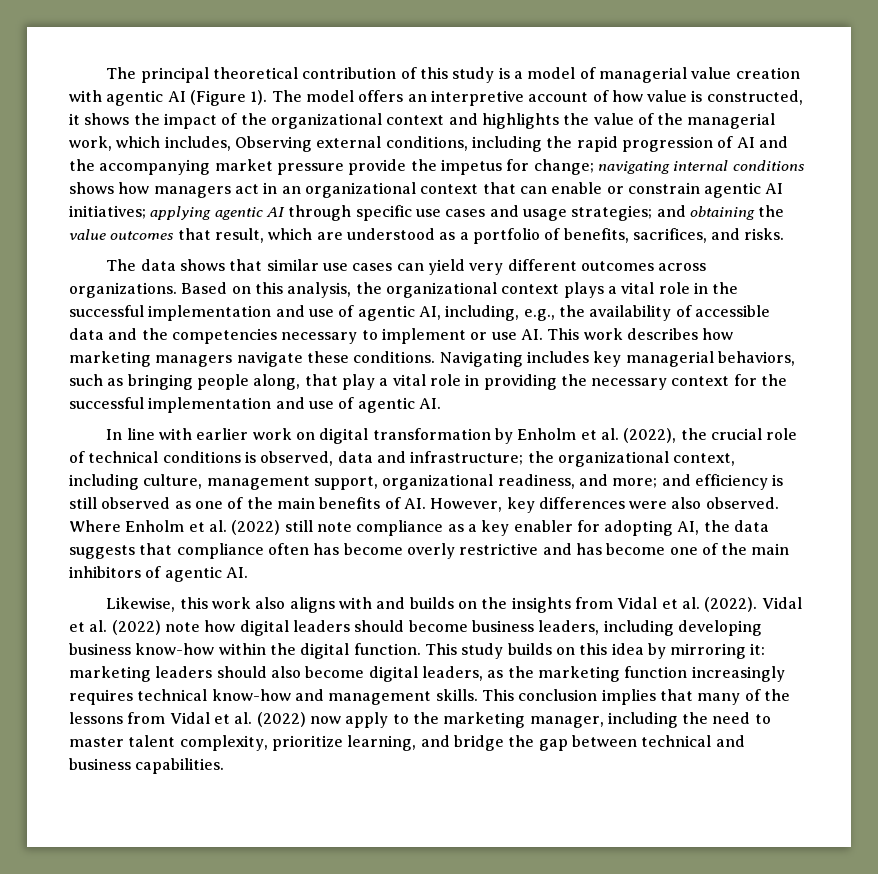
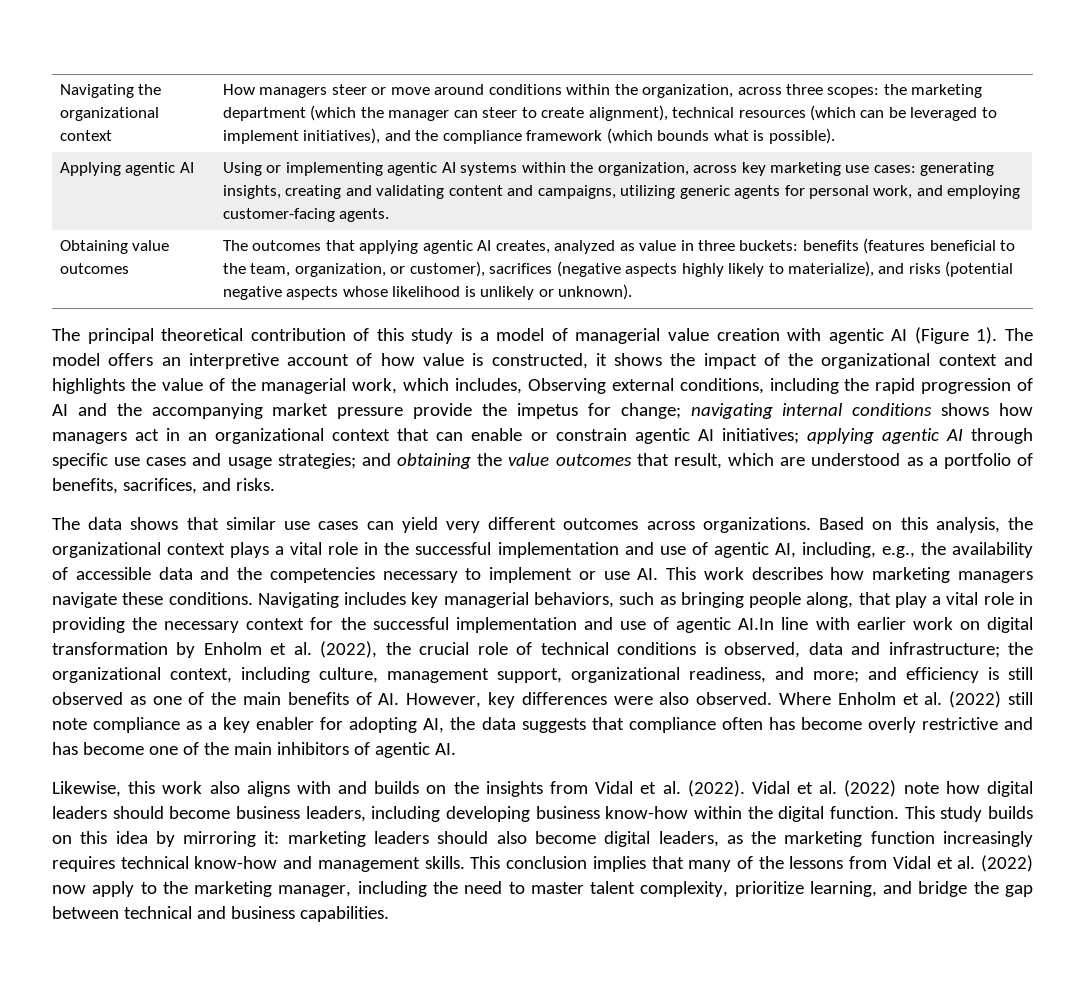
(106, 73) none -> [59,84,162,98] [59,107,159,121] [59,130,112,141] [222,84,983,98] [222,105,997,121] [222,128,835,144] [59,162,194,176] [222,162,995,176] [222,185,1021,199] [222,208,390,222] [59,240,170,254] [59,263,129,274] [222,238,1016,254] [222,261,1014,277] [222,284,633,300] Navigating the organizational context | How managers steer or move around conditions within the organization, across three scopes: the marketing department (which the manager can steer to create alignment), technical resources (which can be leveraged to implement initiatives), and the compliance framework (which bounds what is possible). // Applying agentic AI | Using or implementing agentic AI systems within the organization, across key marketing use cases: generating insights, creating and validating content and campaigns, utilizing generic agents for personal work, and employing customer-facing agents. // Obtaining value outcomes | The outcomes that applying agentic AI creates, analyzed as value in three buckets: benefits (features beneficial to the team, organization, or customer), sacrifices (negative aspects highly likely to materialize), and risks (potential negative aspects whose likelihood is unlikely or unknown). //
[418,398,441,409] [106,429,123,440] AI. // In -> [738,618,775,630] AI.In

